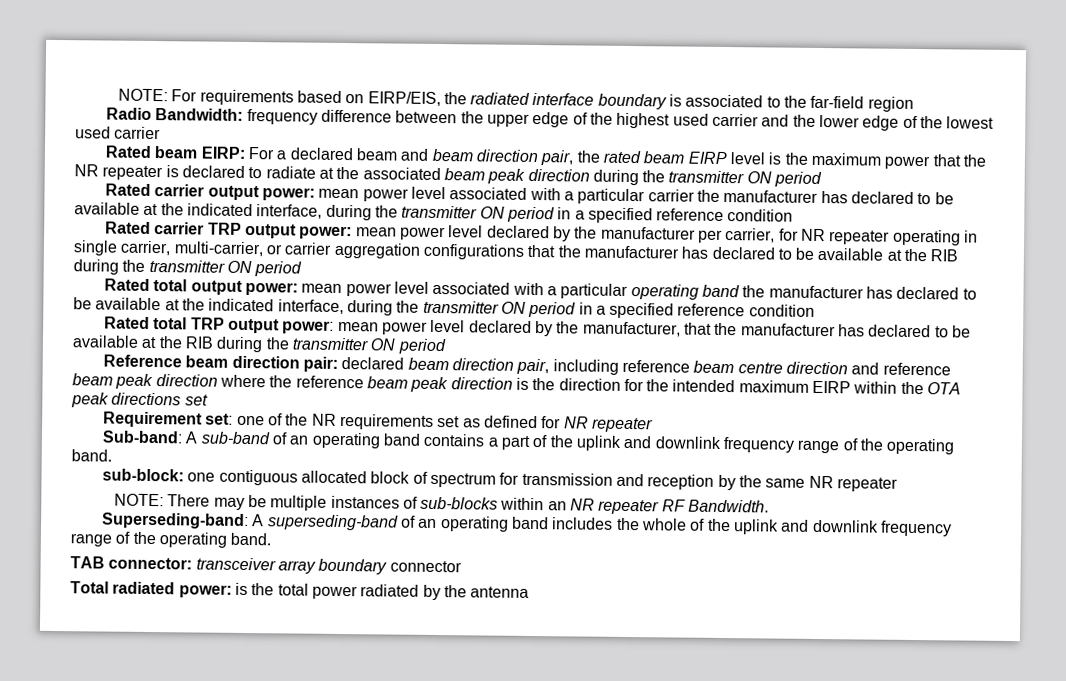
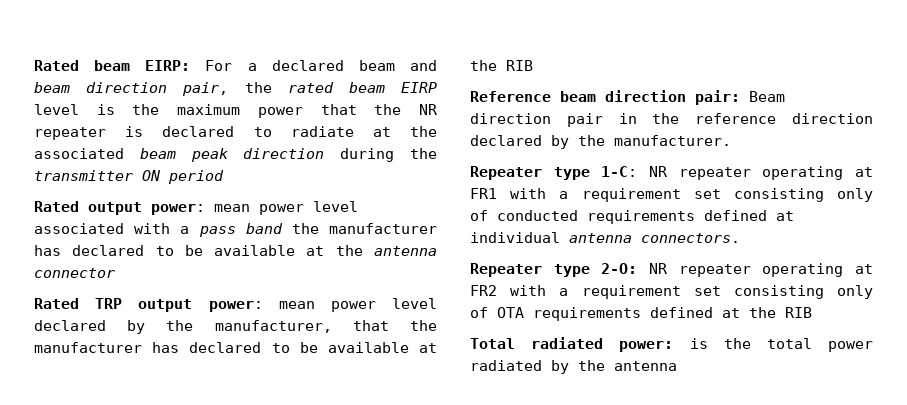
[117,88,914,112] [106,107,995,131] [75,126,162,140] NOTE: For requirements based on EIRP/EIS, the radiated interface boundary is associated to the far-field region // Radio Bandwidth: frequency difference between the upper edge of the highest used carrier and the lower edge of the lowest used carrier // -> (34, 65) none
[154,184,954,205] [74,202,794,224] [105,221,978,246] [73,240,959,262] [73,259,303,277] [104,278,699,300] carrier output power: mean power level associated with a particular carrier the manufacturer has declared to be available at the indicated interface, during the transmitter ON period in a specified reference condition // Rated carrier TRP output power: mean power level declared by the manufacturer per carrier, for NR repeater operating in single carrier, multi-carrier, or carrier aggregation configurations that the manufacturer has declared to be available at the RIB during the transmitter ON period // Rated total output power: mean power level associated with a particular operating -> [88,201,358,215] [34,223,236,237] output power: mean power level associated with a pass
[208,298,815,319] [104,316,188,330] indicated interface, during the transmitter ON period in a specified reference condition // Rated total -> [373,246,437,256] [34,268,115,278] [34,298,79,309] antenna connector // Rated
[216,336,447,355] during the transmitter ON period -> (533, 65) none
[341,356,951,376] [72,373,962,395] [71,392,208,408] [103,411,653,433] [102,430,955,455] [71,449,112,462] [102,468,898,492] [113,493,770,515] [102,512,952,537] [70,531,272,548] [70,556,462,575] declared beam direction pair, including reference beam centre direction and reference beam peak direction where the reference beam peak direction is the direction for the intended maximum EIRP within the OTA peak directions set // Requirement set: one of the NR requirements set as defined for NR repeater // Sub-band: A sub-band of an operating band contains a part of the uplink and downlink frequency range of the operating band. // sub-block: one contiguous allocated block of spectrum for transmission and reception by the same NR repeater // NOTE: There may be multiple instances of sub-blocks within an NR repeater RF Bandwidth. // Superseding-band: A superseding-band of an operating band includes the whole of the uplink and downlink frequency range of the operating band. // TAB connector: transceiver array boundary connector -> [749,91,785,102] [470,113,873,127] [470,135,731,149] [470,166,873,180] [470,188,873,202] [470,210,794,224] [470,232,740,243] [470,263,873,277] [470,285,873,299] [470,307,812,321] Beam direction pair in the reference direction declared by the manufacturer. // Repeater type 1-C: NR repeater operating at FR1 with a requirement set consisting only of conducted requirements defined at individual antenna connectors. // Repeater type 2-O: NR repeater operating at FR2 with a requirement set consisting only of OTA requirements defined at the RIB

